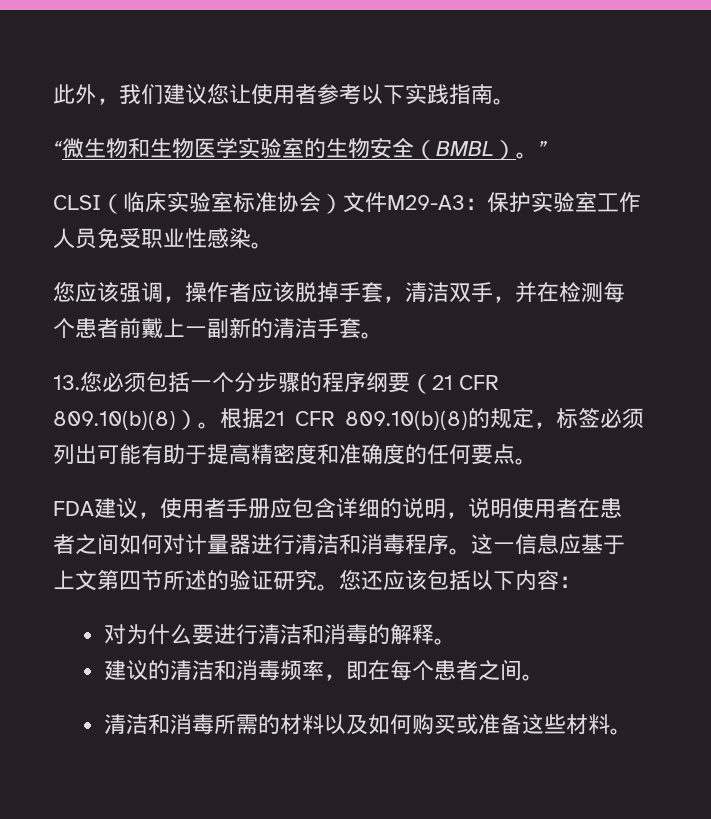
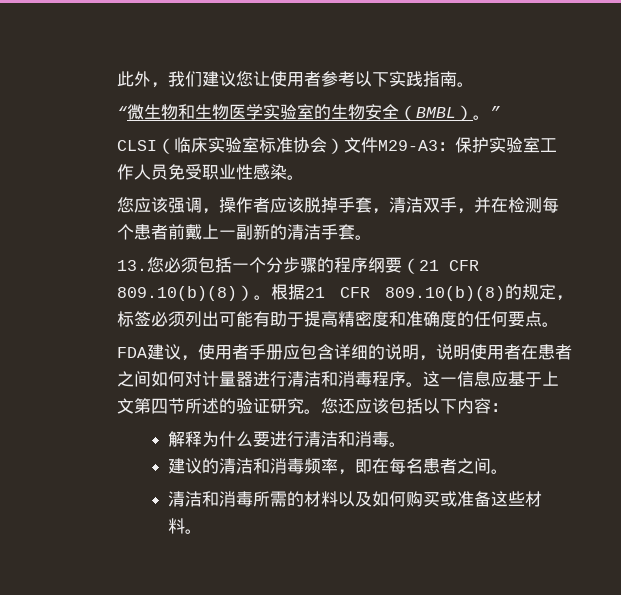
[104,624,127,644] 对 -> [167,431,202,447] 解释
[368,624,435,645] 的解释 -> (389, 439) none
[412,660,435,680] 个 -> [405,458,423,474] 名

